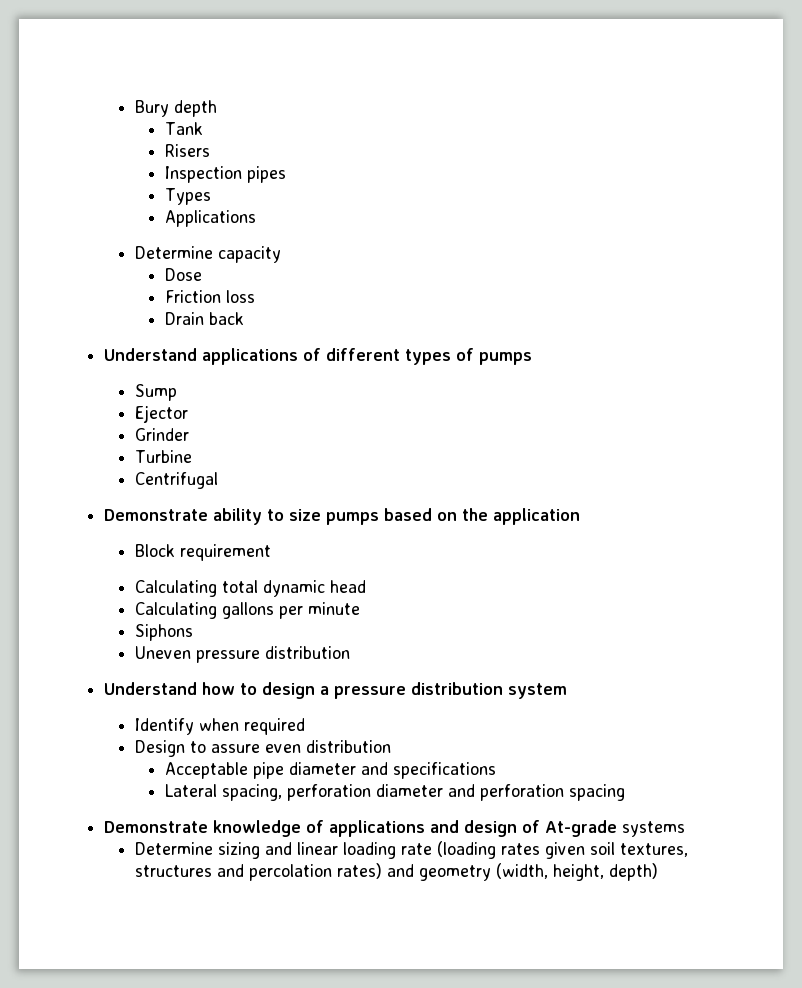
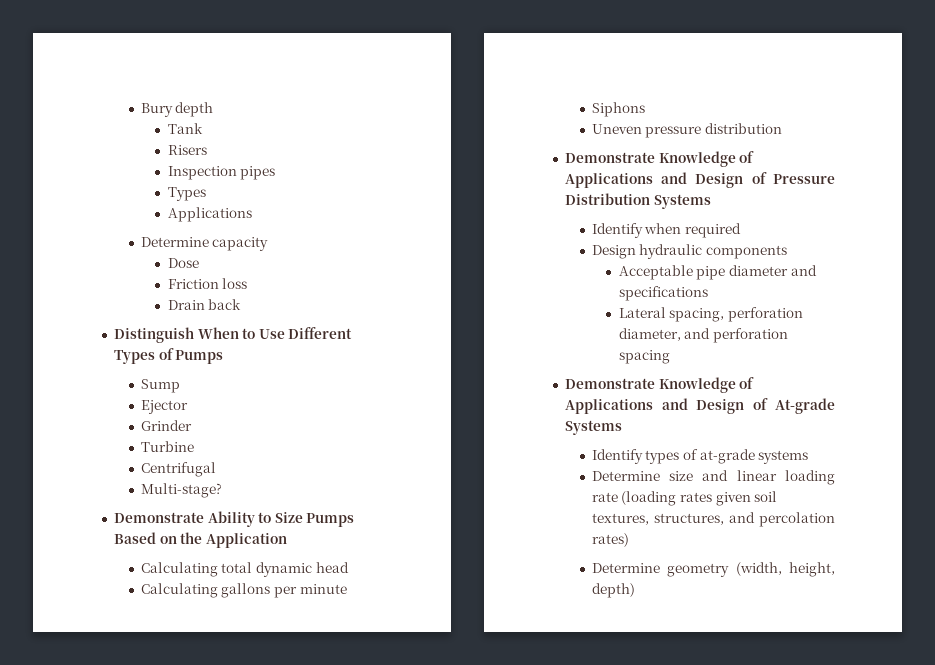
[104,348,533,365] Understand applications of different types of pumps -> [113,327,353,343] [113,348,224,364] Distinguish When to Use Different Types of Pumps
[104,508,581,525] [134,544,271,561] // Demonstrate ability to size pumps based on the application // Block requirement -> [140,483,222,498] [113,511,355,527] [113,532,287,548] // Multi-stage? // Demonstrate Ability to Size Pumps Based on the Application
[104,682,568,699] Understand how to design a pressure distribution system -> [564,151,755,167] [564,172,835,188] [564,193,711,209] Demonstrate Knowledge of Applications and Design of Pressure Distribution Systems
[189,740,391,753] to assure even distribution -> [639,244,788,259] hydraulic components
[375,784,443,797] diameter -> [618,328,681,341] diameter,
[213,820,618,837] knowledge of applications and design of At-grade -> [658,377,755,393] [564,398,835,414] [564,420,622,435] [591,449,755,464] Knowledge of Applications and Design of At-grade Systems // Identify types of at-grade
[217,842,260,859] sizing -> [669,471,694,481] size
[134,865,212,877] structures -> [653,513,724,525] structures,
[386,864,414,877] and -> [591,563,660,573] // Determine

